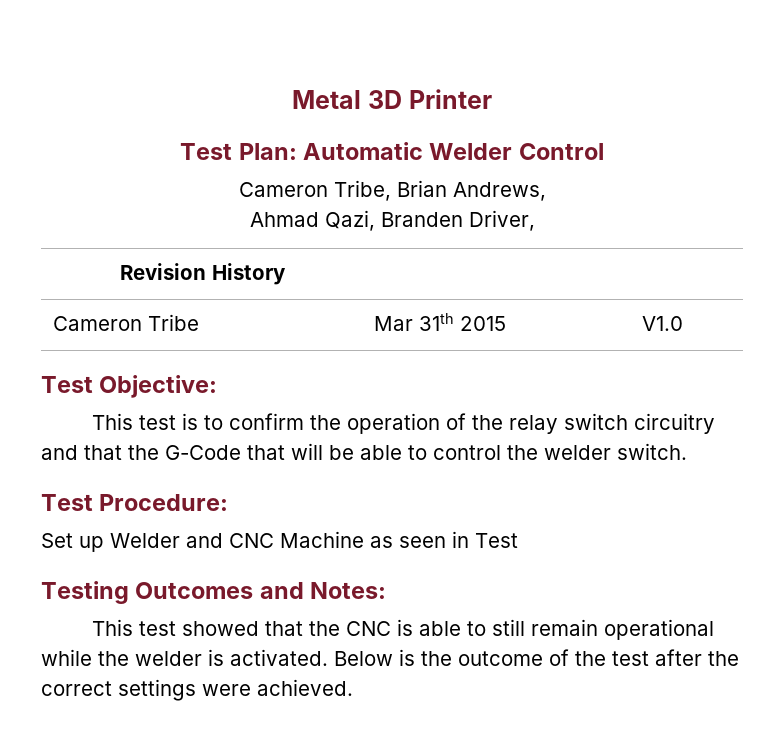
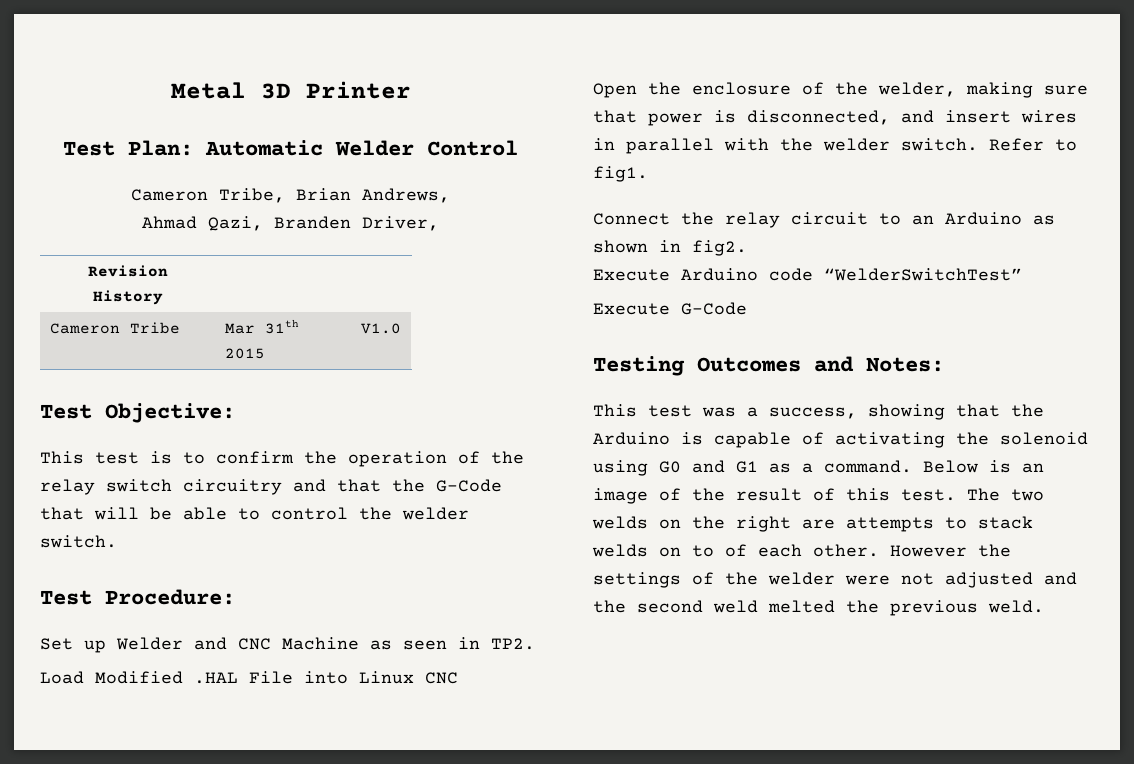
[475,533,518,548] Test -> [491,638,535,650] [40,671,458,684] [593,82,1088,98] [593,110,1077,126] [593,138,1077,154] [593,166,648,182] [593,212,1055,228] [593,240,747,256] [593,268,1022,281] [593,302,747,315] TP2. // Load Modified .HAL File into Linux CNC // Open the enclosure of the welder, making sure that power is disconnected, and insert wires in parallel with the welder switch. Refer to fig1. // Connect the relay circuit to an Arduino as shown in fig2. // Execute Arduino code “WelderSwitchTest” // Execute G-Code
[181,619,714,640] [41,649,739,666] [41,679,353,701] showed that the CNC is able to still remain operational while the welder is activated. Below is the outcome of the test after the correct settings were achieved. -> [702,404,1044,420] [593,432,1088,448] [593,460,1044,476] [593,488,1044,504] [592,516,1033,532] [592,544,1011,557] [593,572,1077,588] [593,600,1044,616] was a success, showing that the Arduino is capable of activating the solenoid using G0 and G1 as a command. Below is an image of the result of this test. The two welds on the right are attempts to stack welds on to of each other. However the settings of the welder were not adjusted and the second weld melted the previous weld.

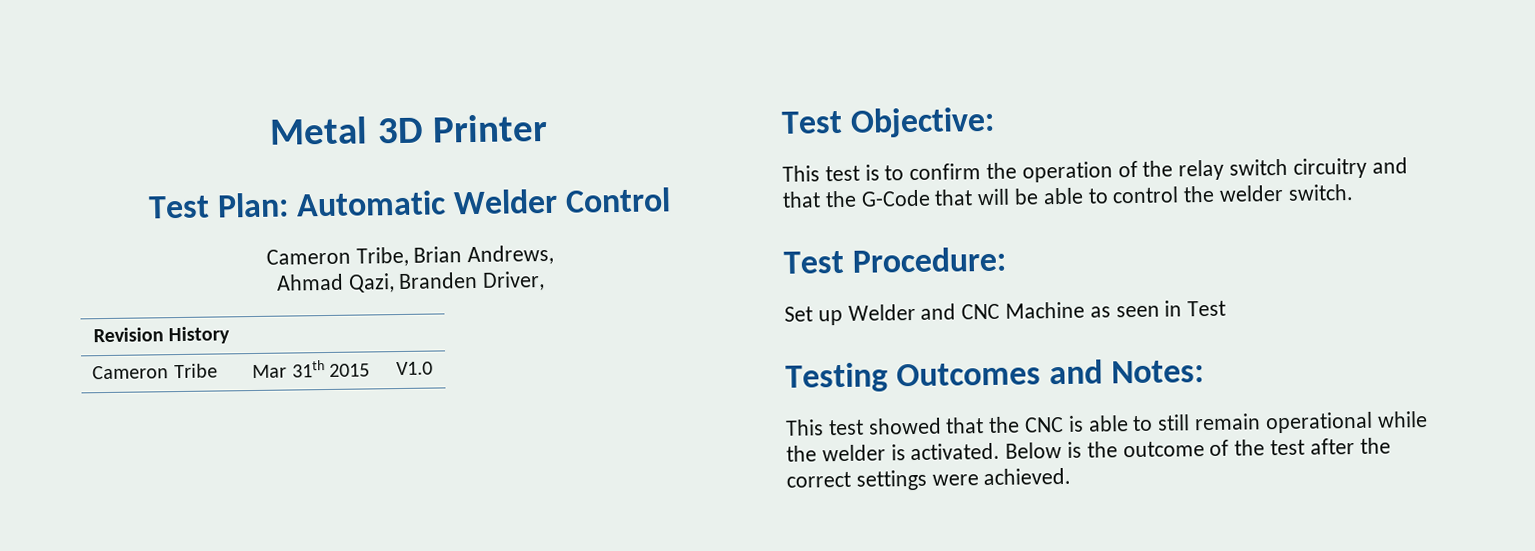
[491,638,535,650] [40,671,458,684] [593,82,1088,98] [593,110,1077,126] [593,138,1077,154] [593,166,648,182] [593,212,1055,228] [593,240,747,256] [593,268,1022,281] [593,302,747,315] TP2. // Load Modified .HAL File into Linux CNC // Open the enclosure of the welder, making sure that power is disconnected, and insert wires in parallel with the welder switch. Refer to fig1. // Connect the relay circuit to an Arduino as shown in fig2. // Execute Arduino code “WelderSwitchTest” // Execute G-Code -> [1187,300,1227,317] Test
[702,404,1044,420] [593,432,1088,448] [593,460,1044,476] [593,488,1044,504] [592,516,1033,532] [592,544,1011,557] [593,572,1077,588] [593,600,1044,616] was a success, showing that the Arduino is capable of activating the solenoid using G0 and G1 as a command. Below is an image of the result of this test. The two welds on the right are attempts to stack welds on to of each other. However the settings of the welder were not adjusted and the second weld melted the previous weld. -> [867,411,1428,435] [786,437,1391,462] [786,467,1072,491] showed that the CNC is able to still remain operational while the welder is activated. Below is the outcome of the test after the correct settings were achieved.

